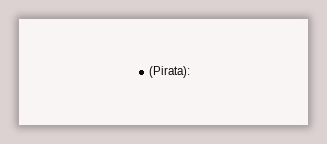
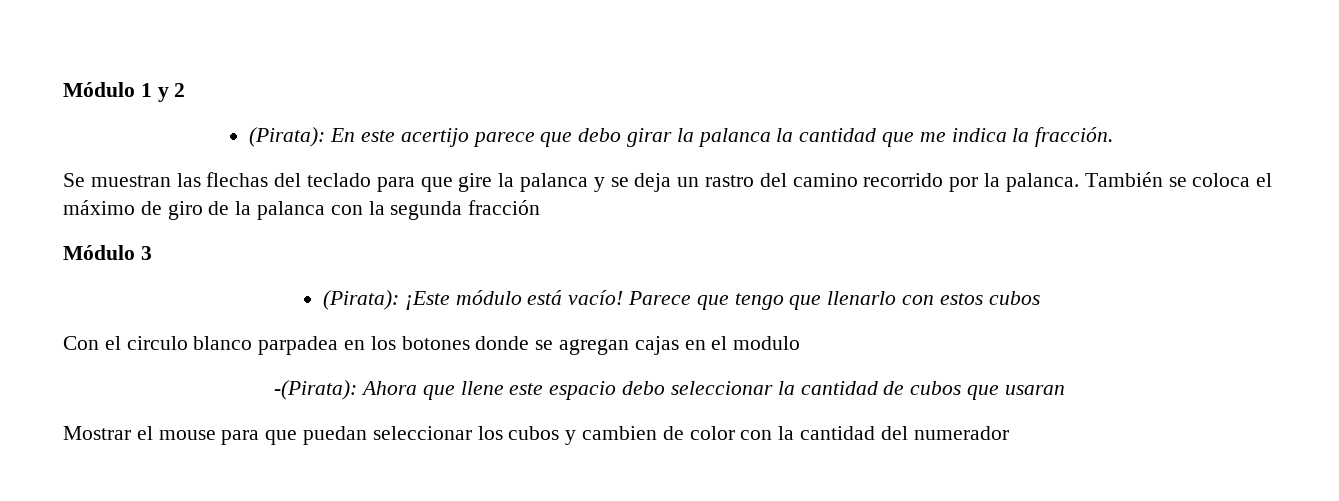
[149,66,191,78] (Pirata): -> [63,82,186,102] [249,127,1114,147] [63,172,1273,192] [63,200,541,220] [63,245,152,260] [322,290,1040,310] [63,336,801,355] [274,380,1065,400] [63,426,1009,445] Módulo 1 y 2 // (Pirata): En este acertijo parece que debo girar la palanca la cantidad que me indica la fracción. // Se muestran las flechas del teclado para que gire la palanca y se deja un rastro del camino recorrido por la palanca. También se coloca el máximo de giro de la palanca con la segunda fracción // Módulo 3 // (Pirata): ¡Este módulo está vacío! Parece que tengo que llenarlo con estos cubos // Con el circulo blanco parpadea en los botones donde se agregan cajas en el modulo // -(Pirata): Ahora que llene este espacio debo seleccionar la cantidad de cubos que usaran // Mostrar el mouse para que puedan seleccionar los cubos y cambien de color con la cantidad del numerador

